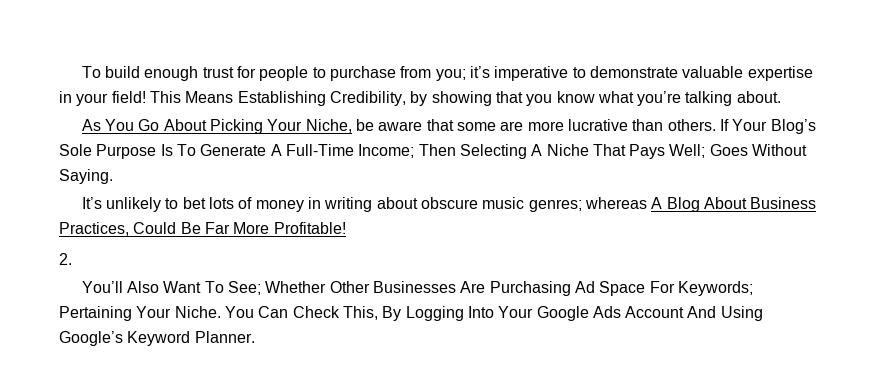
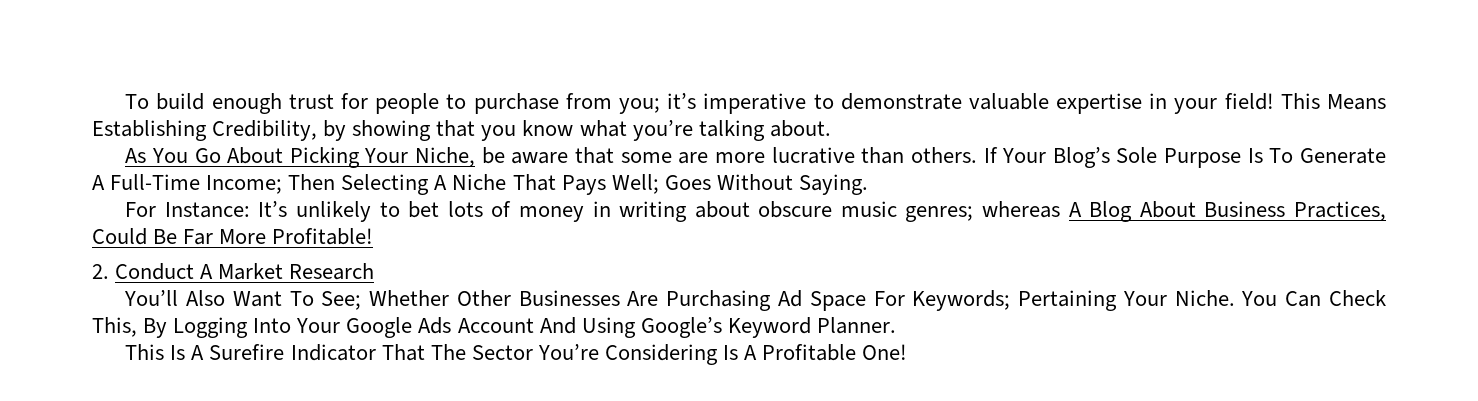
(113, 176) none -> [125,202,250,218] For Instance:
(72, 259) none -> [115,263,375,280] Conduct A Market Research
(255, 337) none -> [125,344,908,365] // This Is A Surefire Indicator That The Sector You’re Considering Is A Profitable One!

